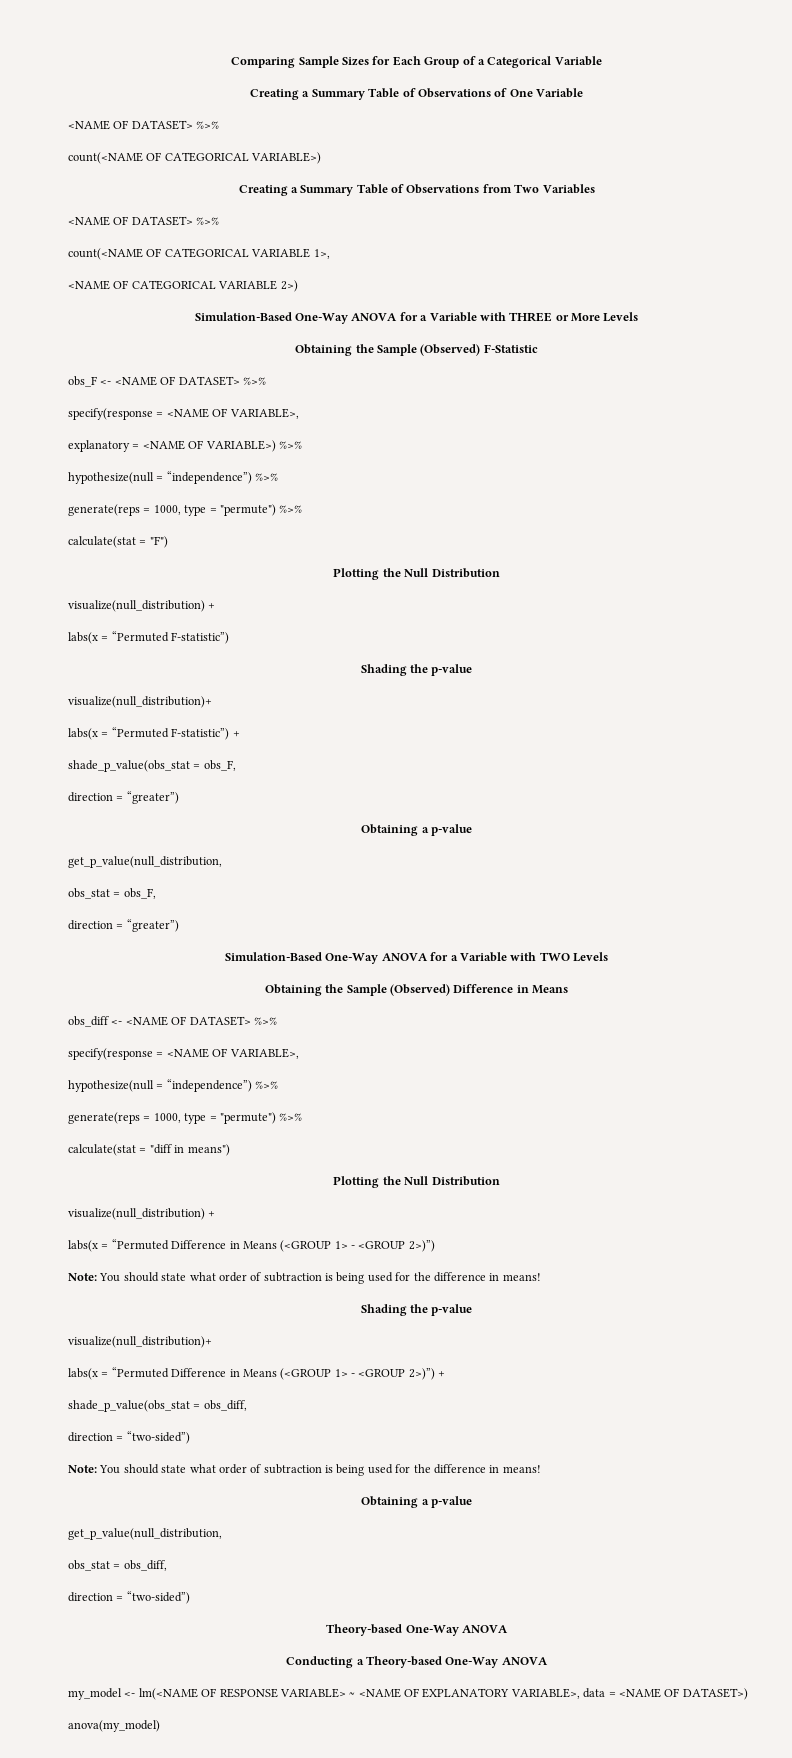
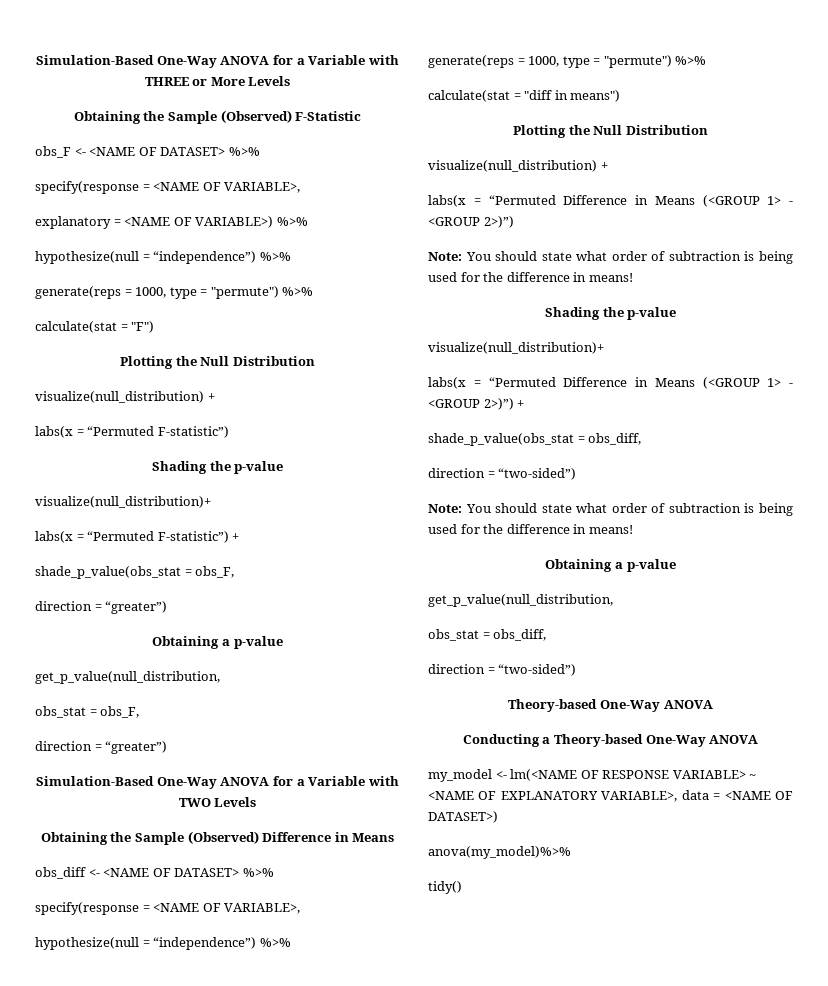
[231,56,602,68] [250,88,583,100] [68,120,220,130] [68,152,322,164] [238,184,595,196] [68,216,220,226] [68,248,330,260] [68,280,298,292] Comparing Sample Sizes for Each Group of a Categorical Variable // Creating a Summary Table of Observations of One Variable // <NAME OF DATASET> %>% // count(<NAME OF CATEGORICAL VARIABLE>) // Creating a Summary Table of Observations from Two Variables // <NAME OF DATASET> %>% // count(<NAME OF CATEGORICAL VARIABLE 1>, // <NAME OF CATEGORICAL VARIABLE 2>) // -> (36, 60) none
[68,1720,160,1732] anova(my_model) -> [428,846,571,859] [428,881,462,894] anova(my_model)%>% // tidy()

